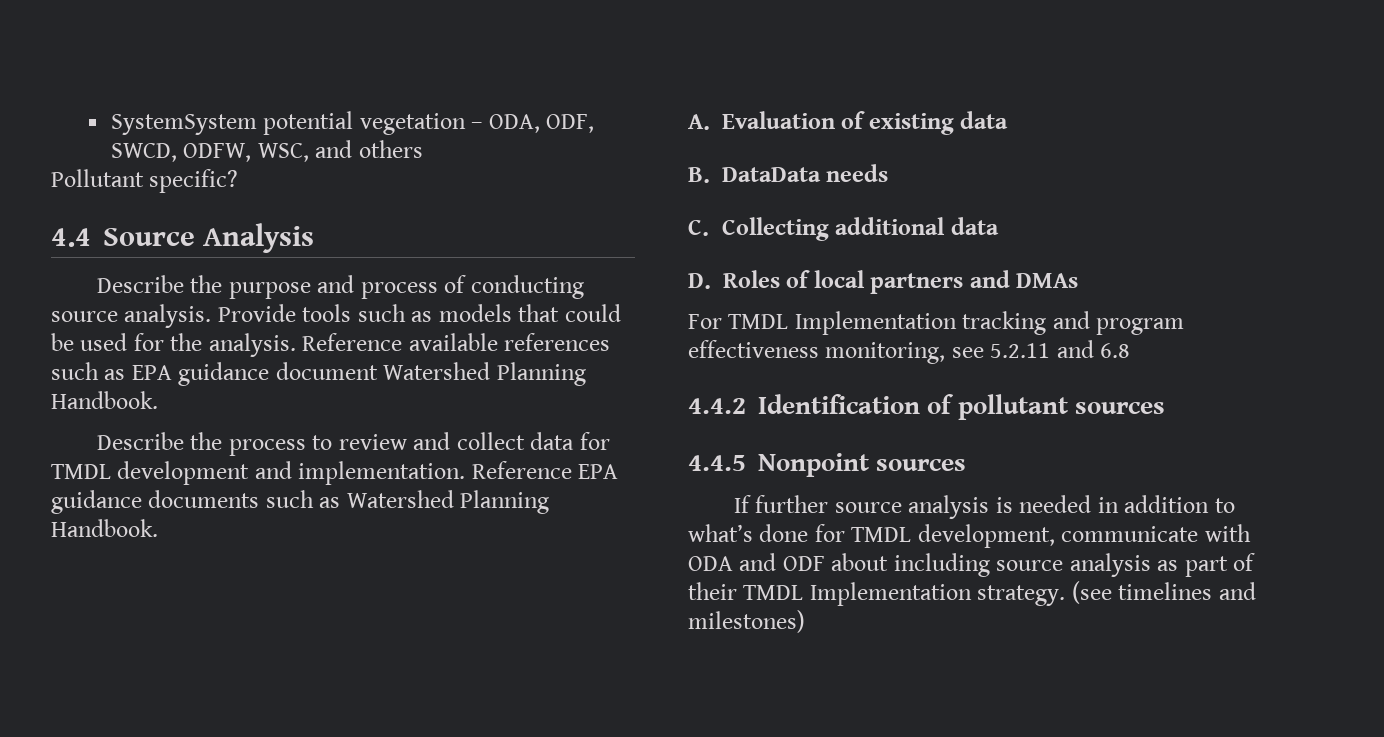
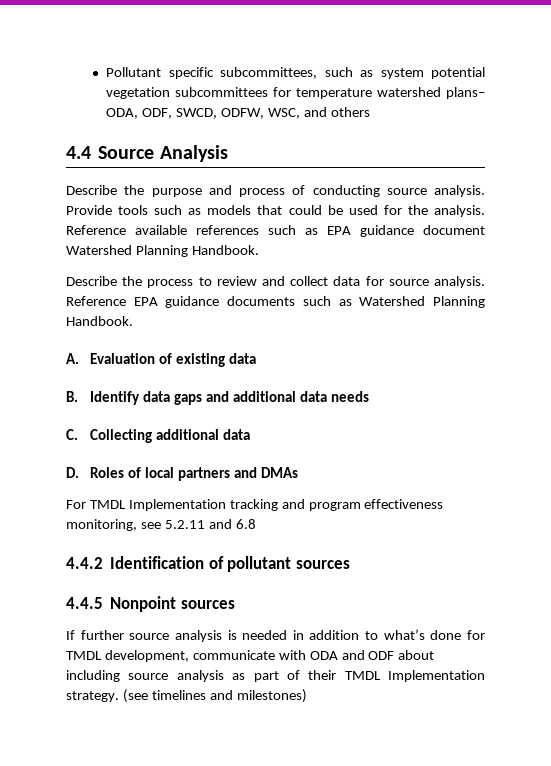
[110,111,483,135] SystemSystem potential vegetation – -> [106,67,485,79] [106,87,485,99] Pollutant specific subcommittees, such as system potential vegetation subcommittees for temperature watershed plans–
[51,169,239,193] // Pollutant specific? -> (370, 112) none
[51,461,466,485] TMDL development and implementation. -> [388,276,485,288] source analysis.
[722,167,821,182] DataData -> [90,391,327,405] Identify data gaps and additional data

